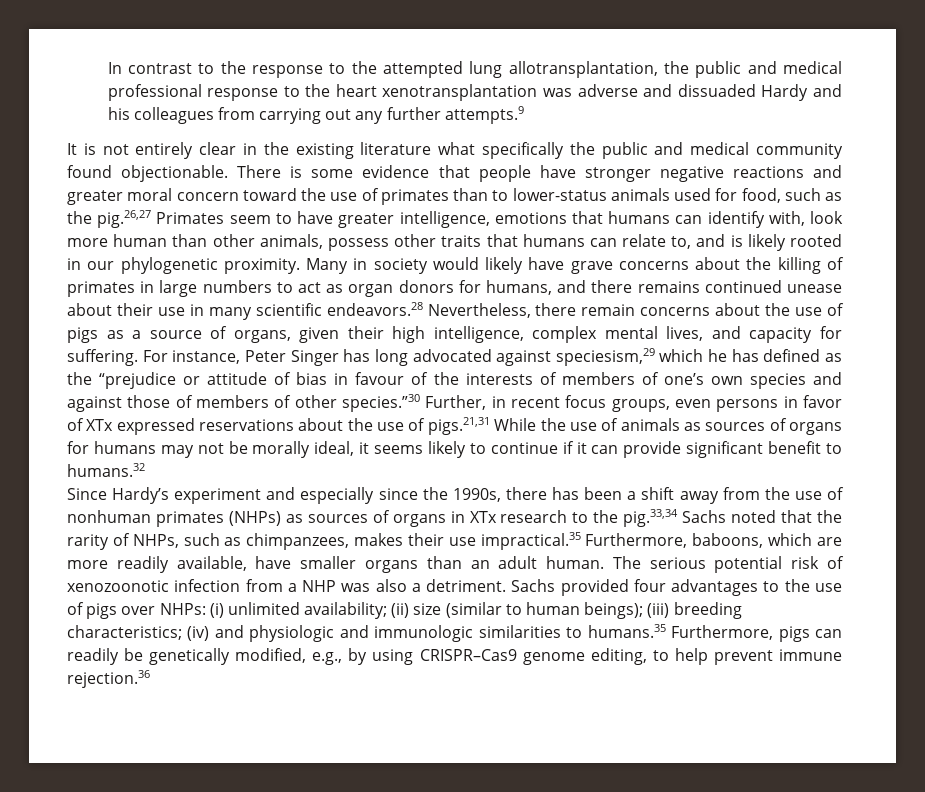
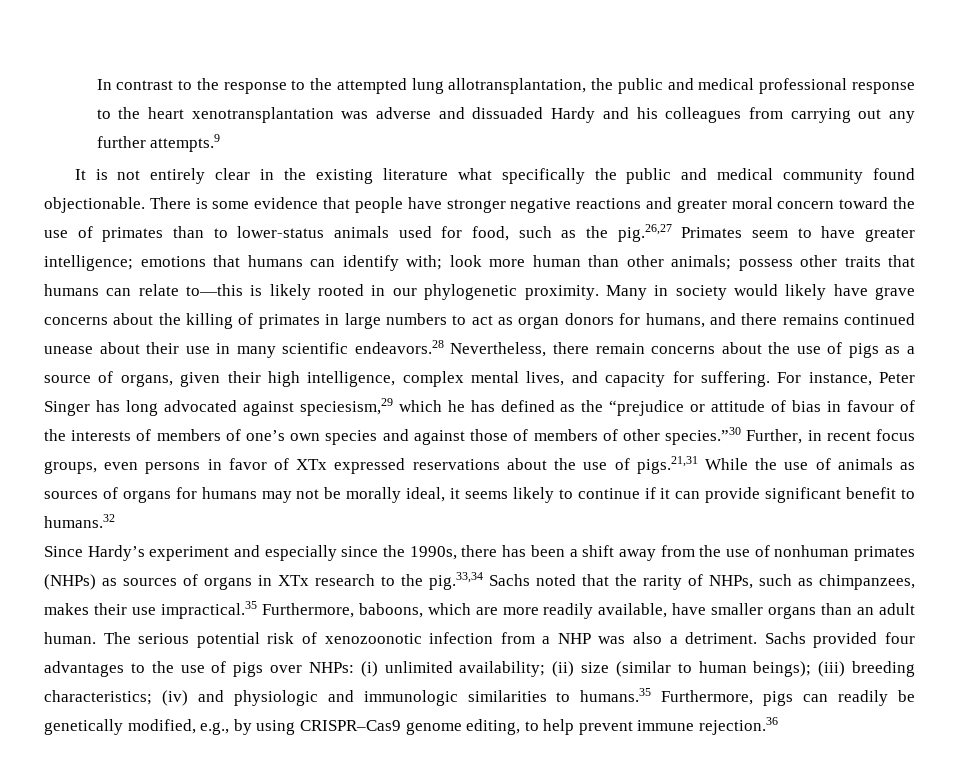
[399,211,490,228] intelligence, -> [44,255,133,271] intelligence;
[768,211,805,226] with, -> [406,255,442,270] with;
[259,234,323,249] animals, -> [671,255,731,270] animals;
[671,234,726,249] to, and -> [186,284,244,296] to—this

